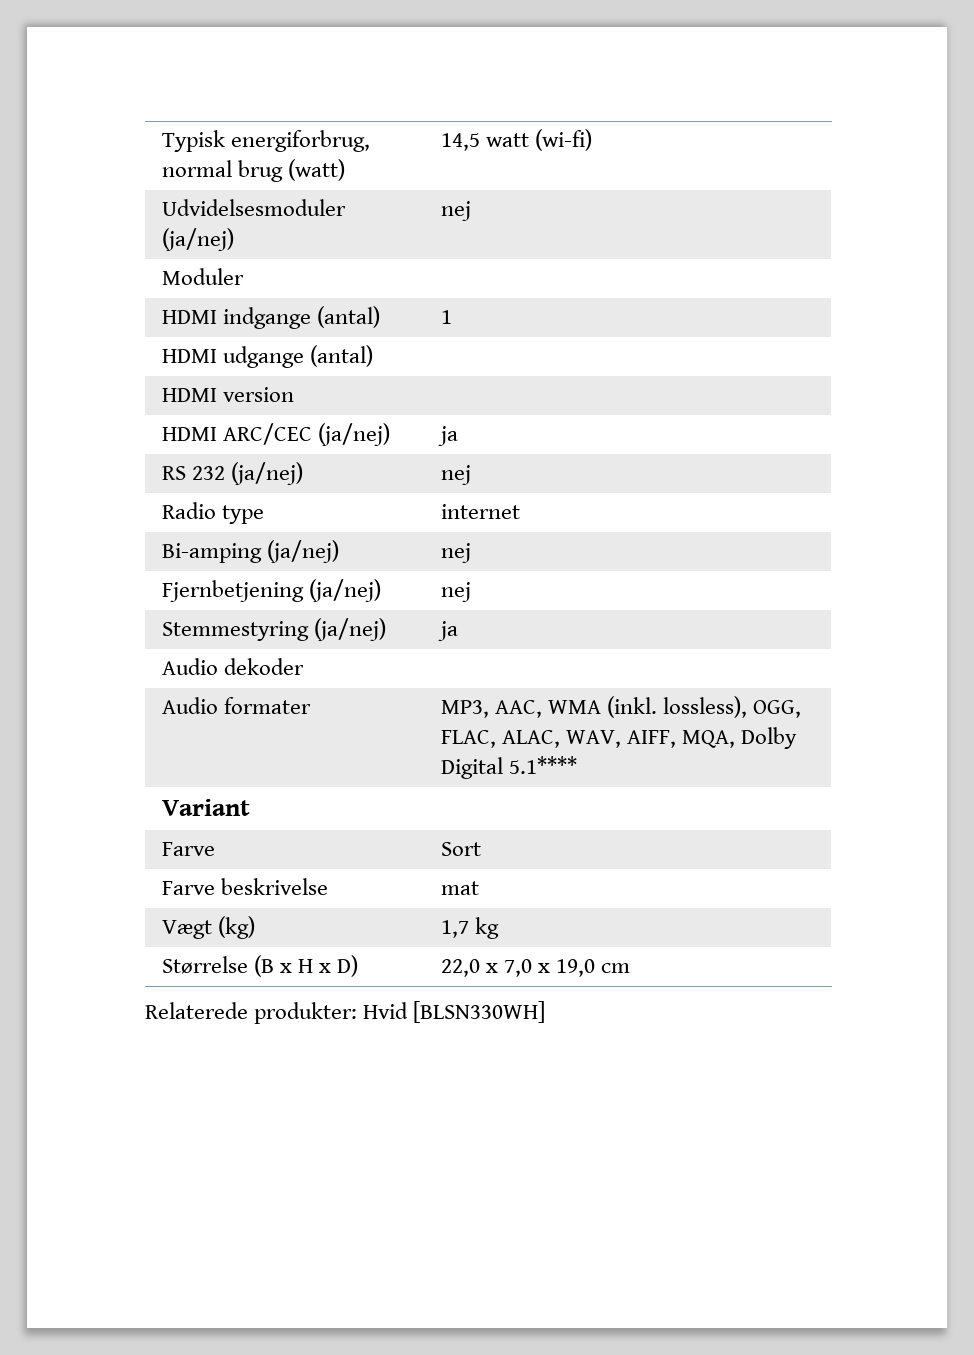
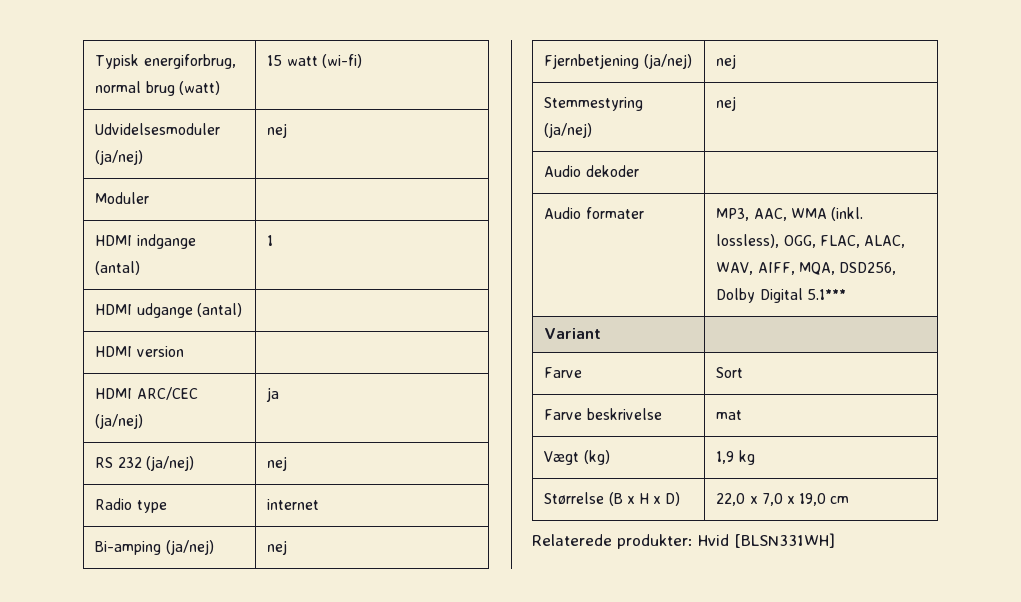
[440,133,480,151] 14,5 -> [267,55,283,66] 15
[437,621,458,641] ja -> [716,96,737,111] nej
(736, 739) none -> [838,262,896,275] DSD256,
[508,756,577,774] 5.1**** -> [806,289,846,300] 5.1***
[440,920,469,938] 1,7 -> [716,451,735,464] 1,9
[413,1001,546,1023] [BLSN330WH] -> [734,533,835,548] [BLSN331WH]

